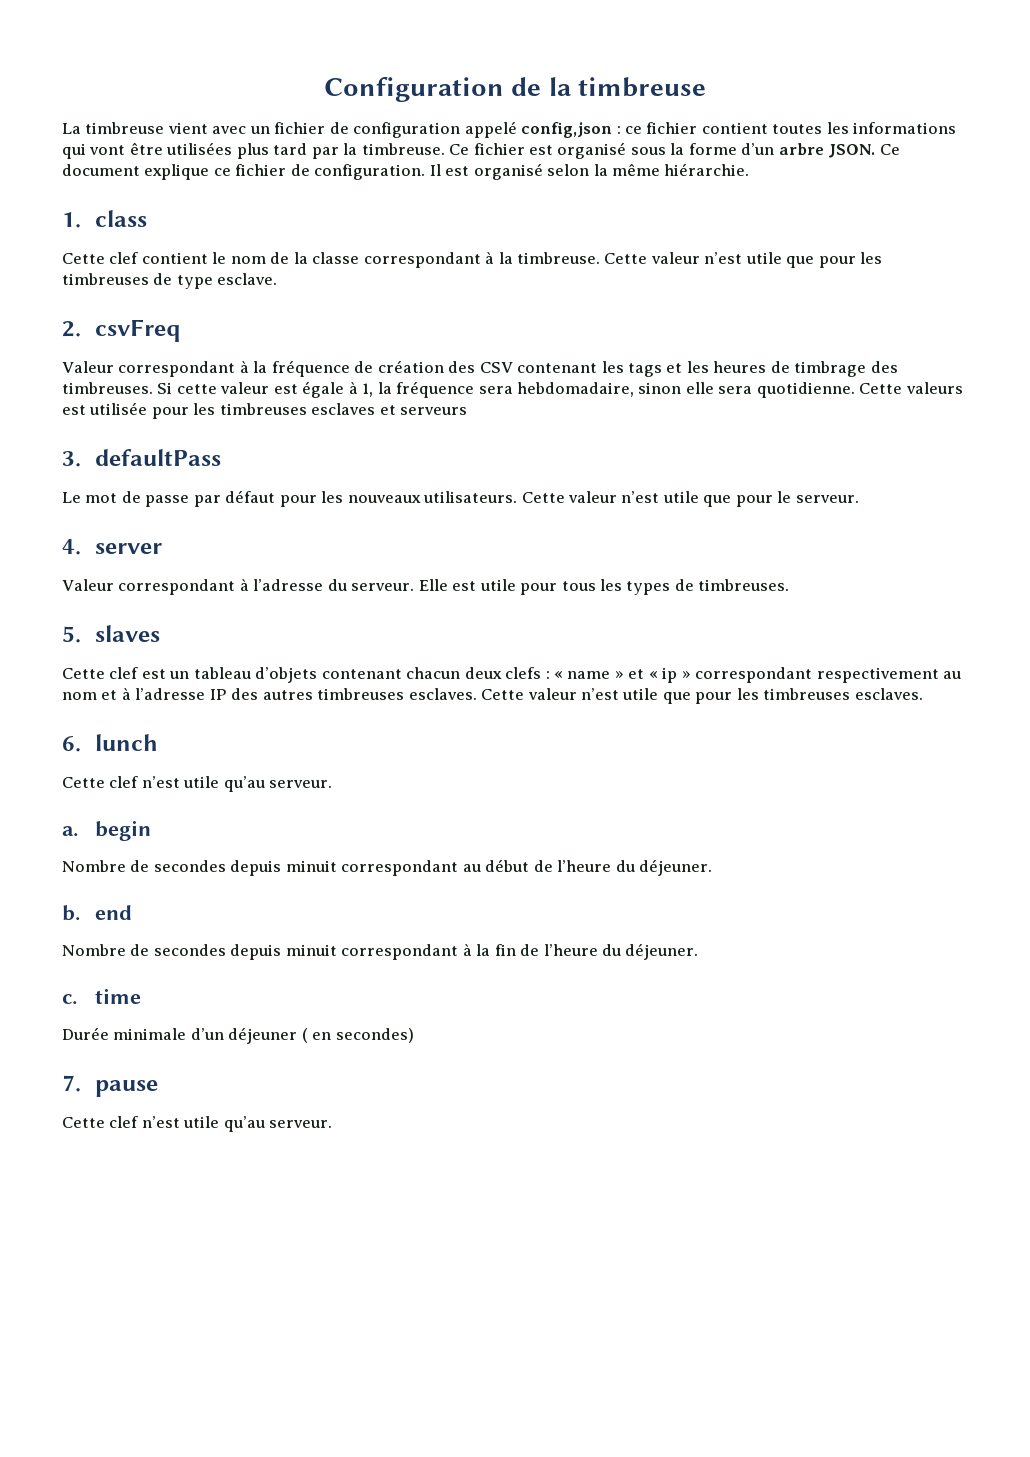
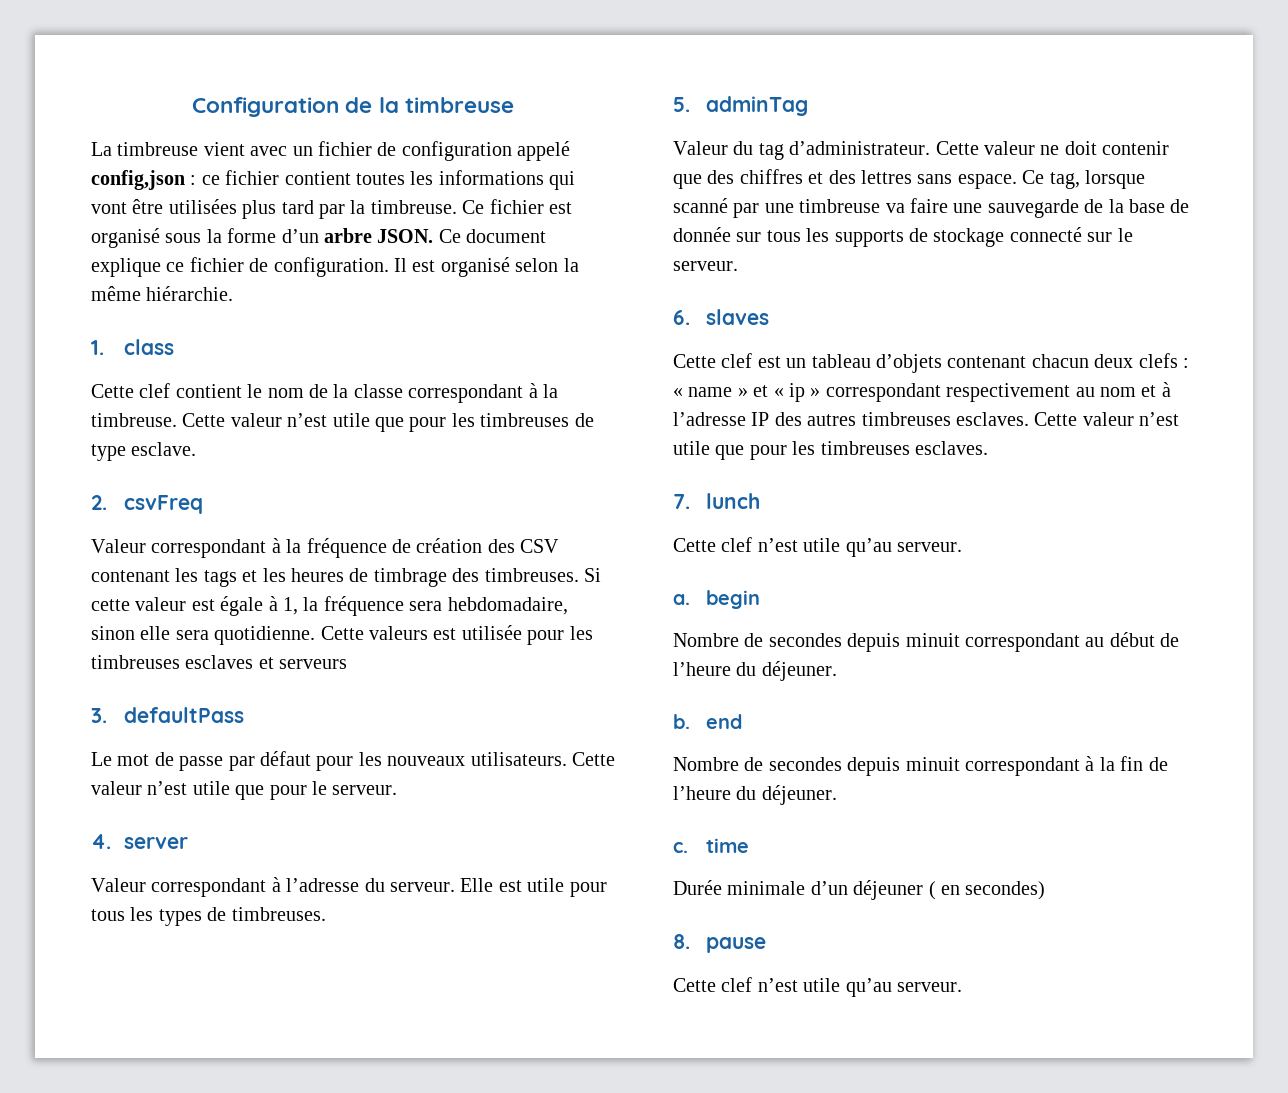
(81, 634) none -> [706,96,809,116] [673,141,1170,160] [673,169,1145,189] [673,198,1190,218] [673,227,1133,247] [673,261,738,271] [673,310,690,325] adminTag // Valeur du tag d’administrateur. Cette valeur ne doit contenir que des chiffres et des lettres sans espace. Ce tag, lorsque scanné par une timbreuse va faire une sauvegarde de la base de donnée sur tous les supports de stockage connecté sur le serveur. // 6.
[62,736,81,752] 6. -> [673,494,690,509] 7.
[62,1075,81,1092] 7. -> [673,934,690,949] 8.

